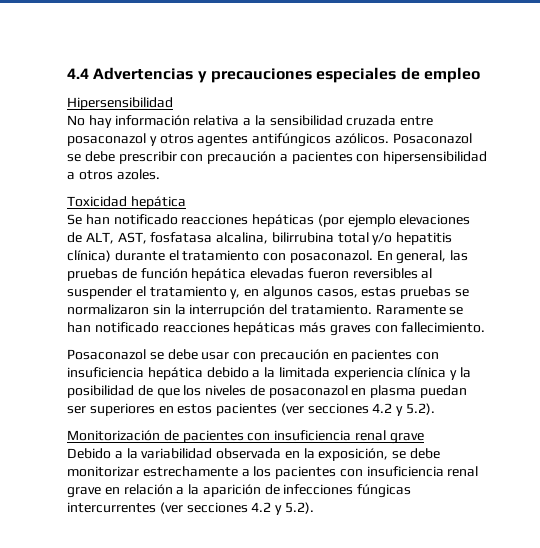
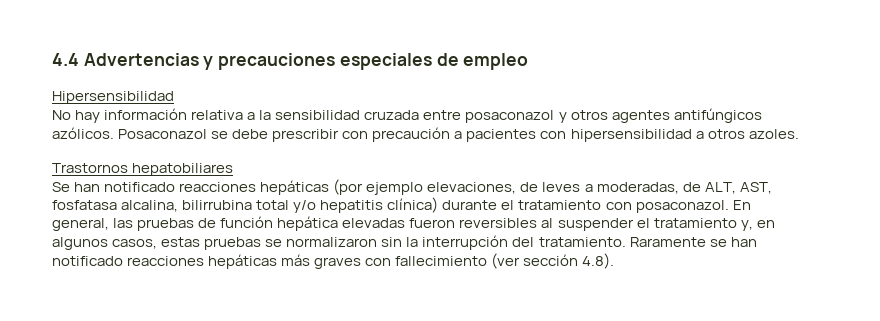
[67,196,186,209] Toxicidad hepática -> [52,163,234,176] Trastornos hepatobiliares
[399,214,471,225] elevaciones -> [427,182,679,194] elevaciones, de leves a moderadas,
[401,322,486,333] [67,349,440,362] [67,367,472,380] [67,385,468,398] [67,403,436,416] [67,430,424,444] [67,448,441,461] [67,466,479,479] [67,484,412,498] [67,502,314,515] fallecimiento. // Posaconazol se debe usar con precaución en pacientes con insuficiencia hepática debido a la limitada experiencia clínica y la posibilidad de que los niveles de posaconazol en plasma puedan ser superiores en estos pacientes (ver secciones 4.2 y 5.2). // Monitorización de pacientes con insuficiencia renal grave // Debido a la variabilidad observada en la exposición, se debe monitorizar estrechamente a los pacientes con insuficiencia renal grave en relación a la aparición de infecciones fúngicas intercurrentes (ver secciones 4.2 y 5.2). -> [395,253,615,269] fallecimiento (ver sección 4.8).

